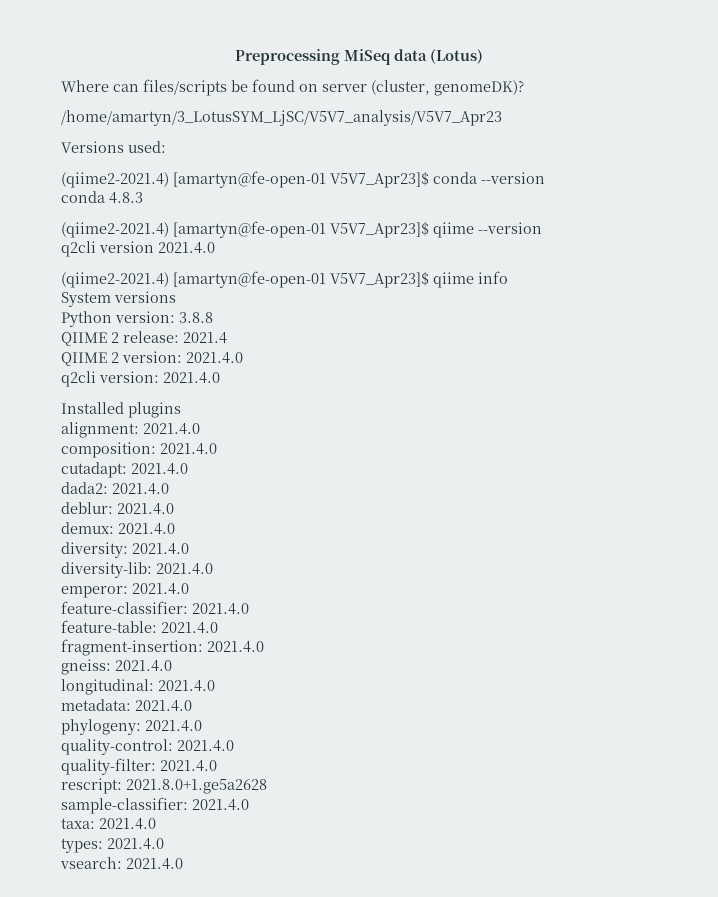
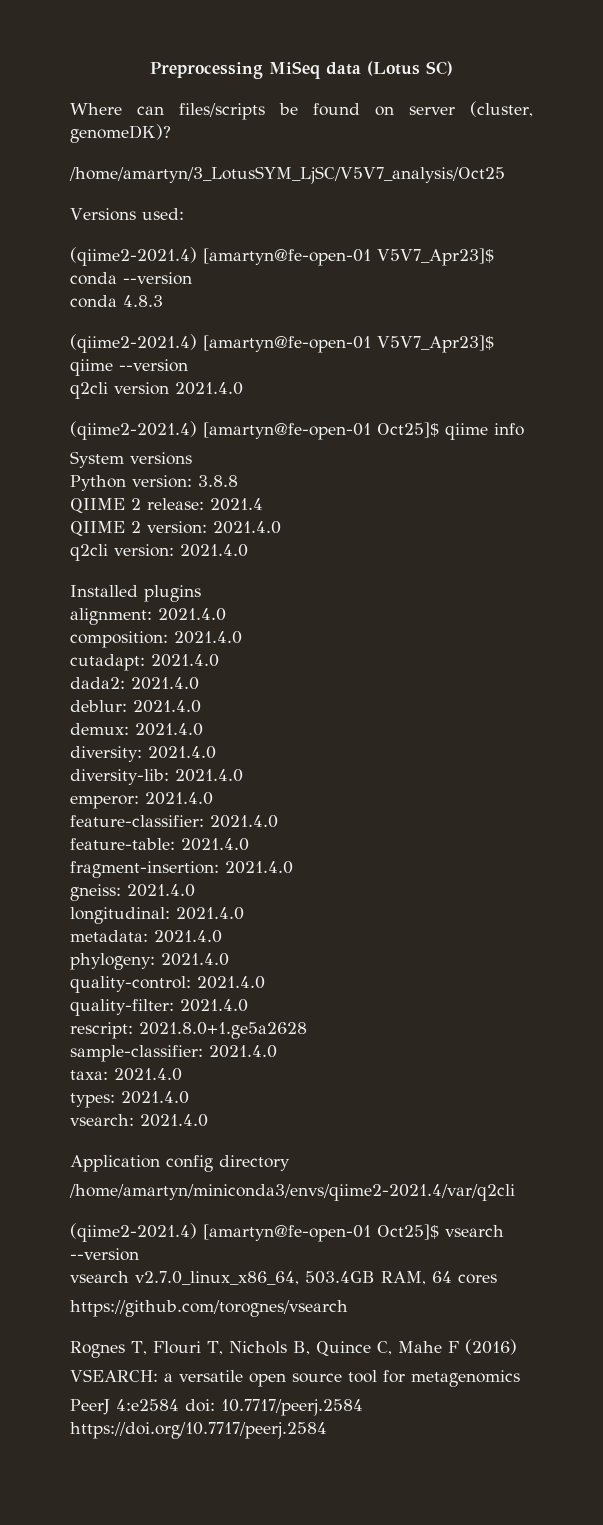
[430,49,483,64] (Lotus) -> [367,61,453,76] (Lotus SC)
[61,110,502,126] /home/amartyn/3_LotusSYM_LjSC/V5V7_analysis/V5V7_Apr23 -> [69,166,505,184] /home/amartyn/3_LotusSYM_LjSC/V5V7_analysis/Oct25
[330,272,429,288] V5V7_Apr23]$ -> [377,422,439,438] Oct25]$
(183, 864) none -> [70,1155,290,1172] [69,1184,515,1201] [70,1223,504,1242] [70,1248,139,1261] [70,1271,497,1285] [70,1300,348,1317] [70,1339,517,1358] [70,1369,520,1387] [70,1399,363,1416] [70,1422,327,1439] // Application config directory // /home/amartyn/miniconda3/envs/qiime2-2021.4/var/q2cli // (qiime2-2021.4) [amartyn@fe-open-01 Oct25]$ vsearch --version // vsearch v2.7.0_linux_x86_64, 503.4GB RAM, 64 cores // https://github.com/torognes/vsearch // Rognes T, Flouri T, Nichols B, Quince C, Mahe F (2016) // VSEARCH: a versatile open source tool for metagenomics // PeerJ 4:e2584 doi: 10.7717/peerj.2584 https://doi.org/10.7717/peerj.2584

